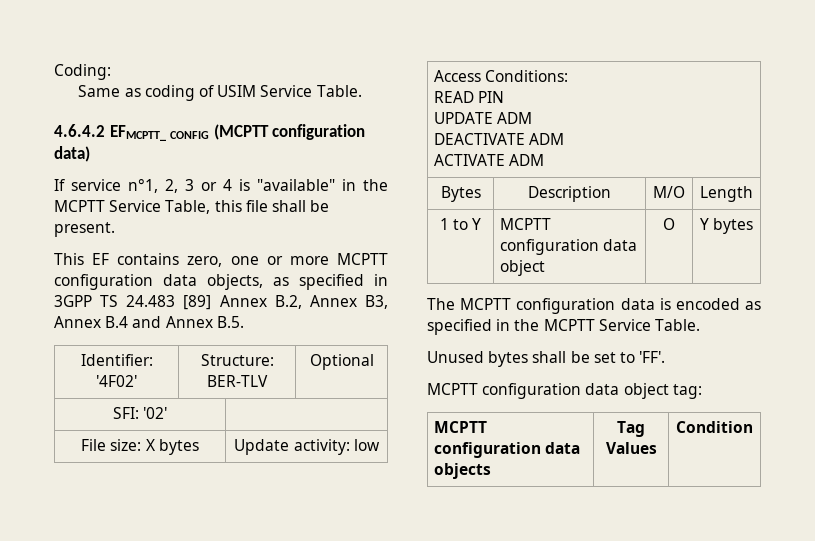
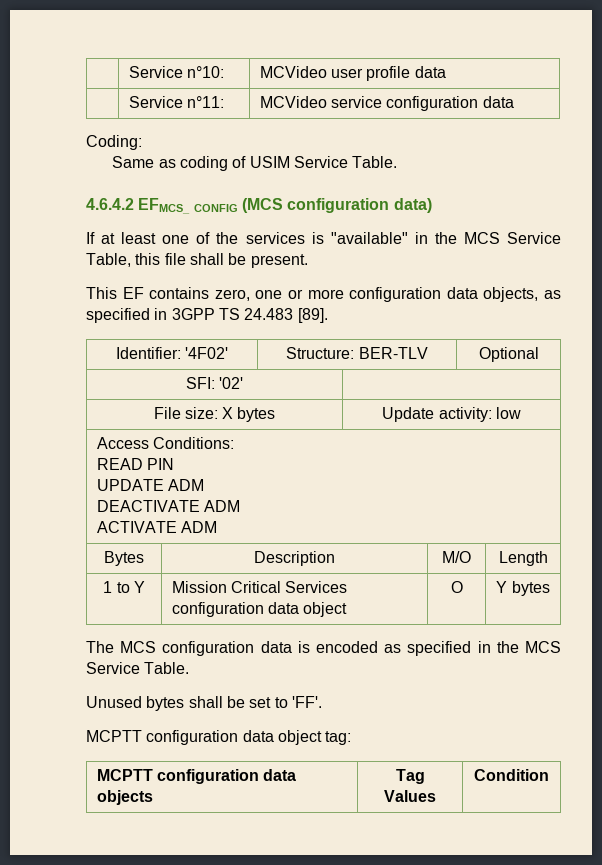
(54, 72) none -> [128,66,224,78] [259,66,446,81] [128,96,224,108] [259,96,514,111] | Service n°10: | MCVideo user profile data // | Service n°11: | MCVideo service configuration data //
[109,124,269,141] EFMCPTT_ CONFIG (MCPTT -> [138,198,283,214] EFMCS_ CONFIG (MCS
[71,179,232,193] service n°1, 2, 3 or 4 -> [101,232,305,244] at least one of the services
[54,200,105,212] MCPTT -> [463,232,500,244] MCS
[337,253,388,265] MCPTT -> (344, 294) none
[183,295,388,310] [54,316,244,328] [89] Annex B.2, Annex B3, Annex B.4 and Annex B.5. -> [297,308,328,323] [89].
[499,218,551,230] MCPTT -> [171,581,348,593] Mission Critical Services
[460,298,512,310] MCPTT -> [120,641,157,653] MCS
[543,319,595,331] MCPTT -> [525,641,561,653] MCS

